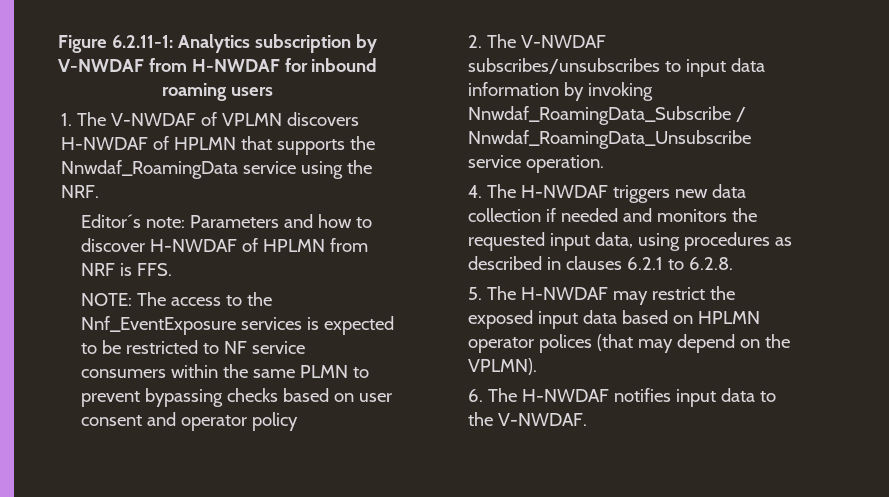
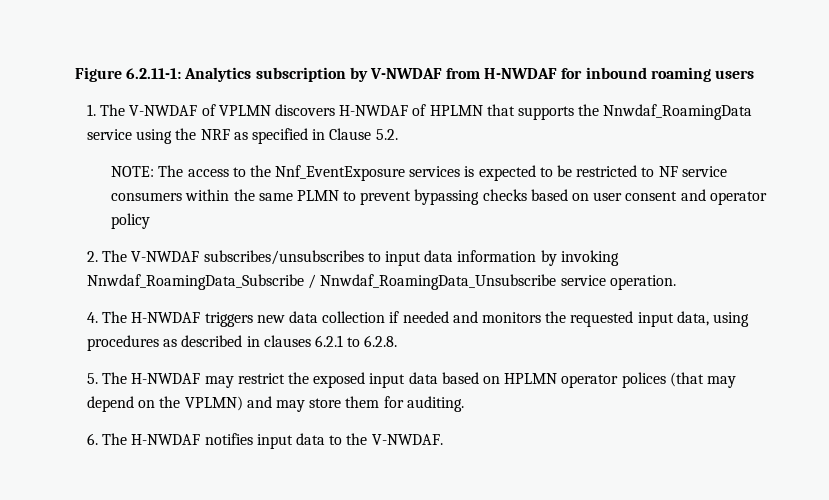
[60,185,99,198] [81,214,373,228] [81,238,369,252] [81,263,173,276] NRF. // Editor´s note: Parameters and how to discover H-NWDAF of HPLMN from NRF is FFS. -> [200,128,398,144] NRF as specified in Clause 5.2.
[467,358,537,375] VPLMN). -> [184,396,464,412] VPLMN) and may store them for auditing.

